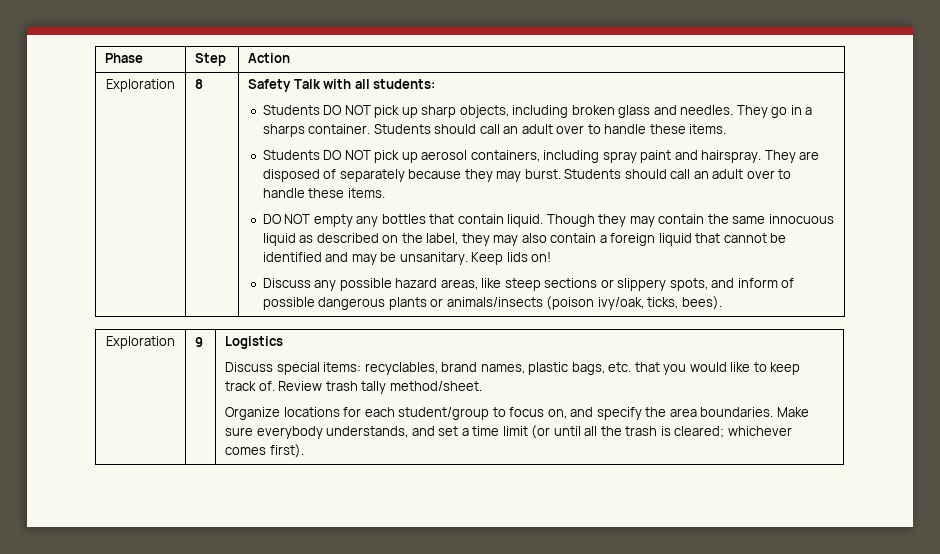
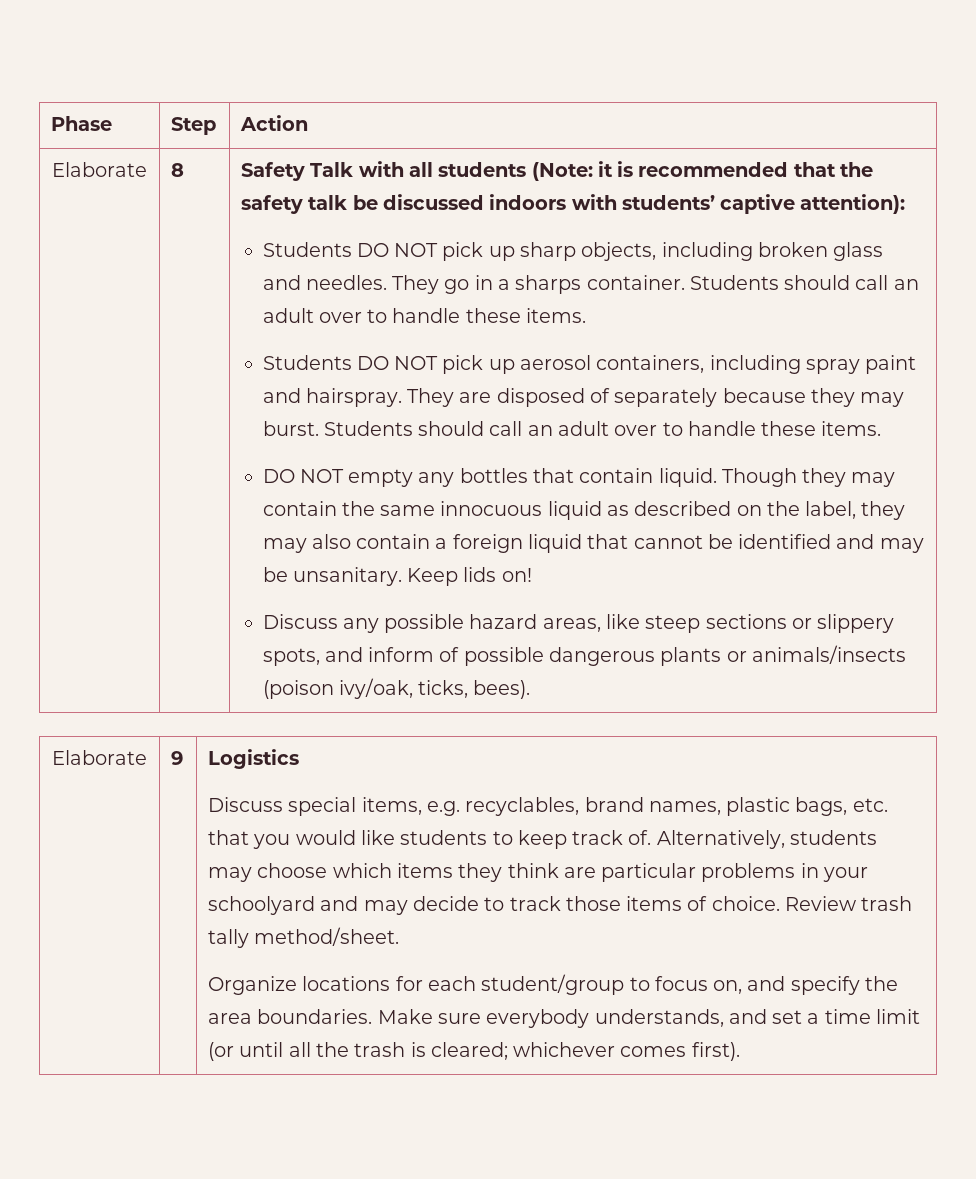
[106,79,175,92] Exploration -> [52,162,147,177] Elaborate
[373,79,436,89] students: -> [438,161,873,181] [241,194,906,214] students (Note: it is recommended that the safety talk be discussed indoors with students’ captive attention):
[106,336,175,349] Exploration -> [52,750,147,765] Elaborate
[323,362,362,372] items: -> [361,797,461,816] items, e.g.
(751, 367) none -> [400,830,488,845] students
(275, 386) none -> [656,830,877,849] [208,863,868,882] [208,896,780,915] Alternatively, students may choose which items they think are particular problems in your schoolyard and may decide to track those items of choice.

